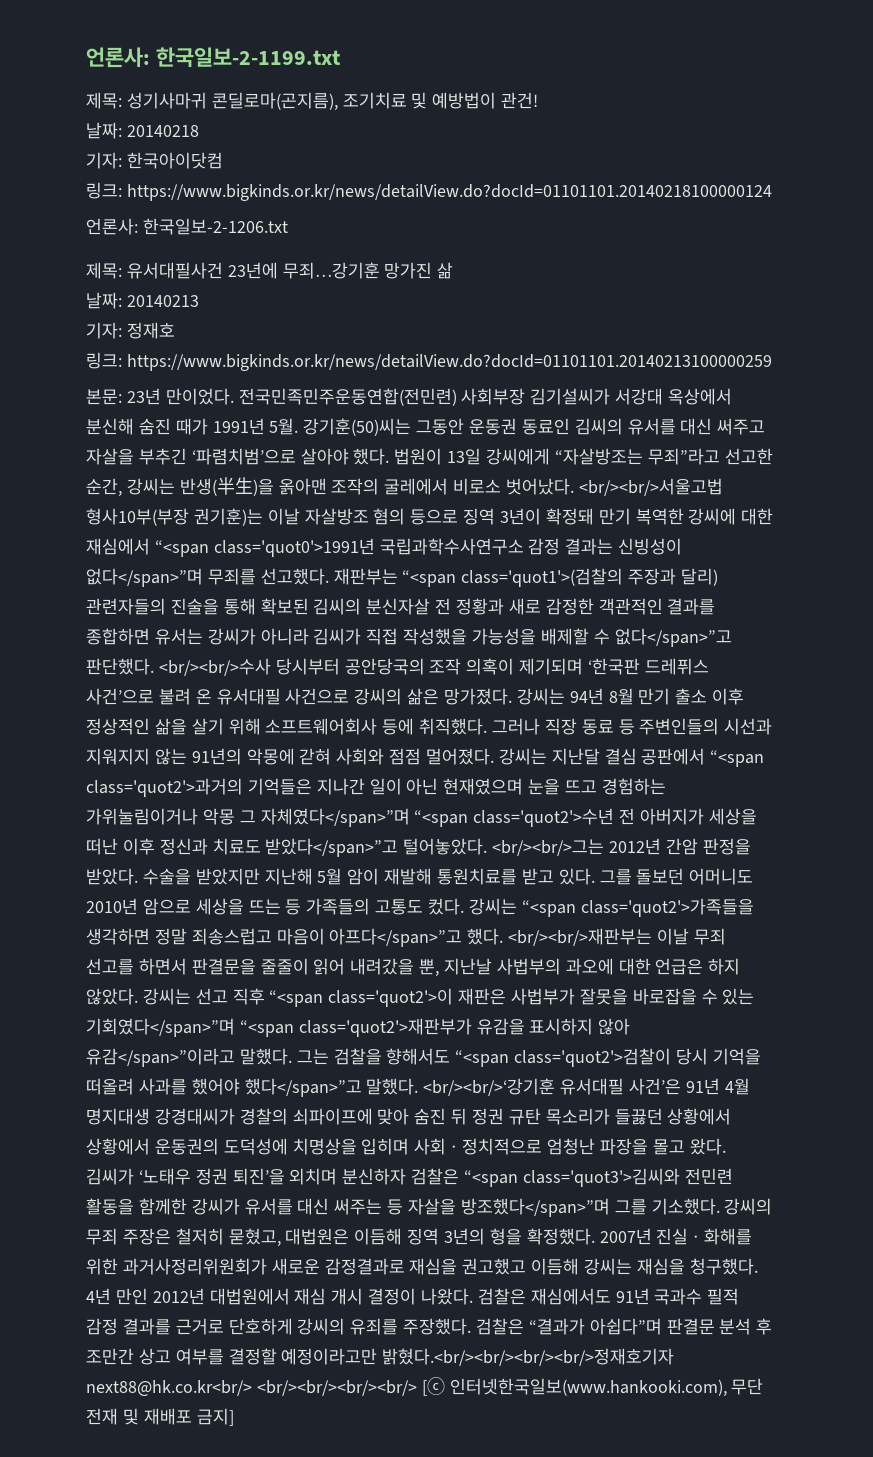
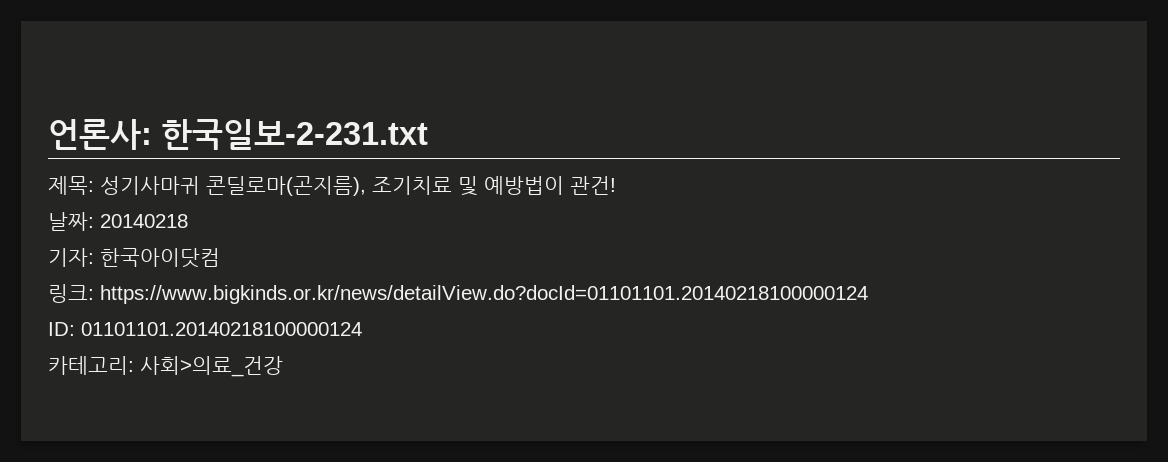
[86,47,341,68] 언론사: 한국일보-2-1199.txt -> [48,119,428,150] 언론사: 한국일보-2-231.txt
[86,218,288,235] [86,262,454,279] [86,292,199,309] [86,322,175,339] [86,352,772,371] [86,388,733,406] [86,418,766,436] [86,448,773,465] [86,477,723,497] [86,508,774,526] [86,538,683,557] [86,568,719,587] [86,598,716,615] [86,628,732,647] [86,658,709,676] [86,688,745,705] [86,718,773,735] [86,748,765,767] [86,778,666,797] [86,808,757,827] [86,838,751,857] [86,868,754,885] [86,898,754,917] [86,928,726,947] [86,958,741,977] [86,988,755,1007] [86,1018,631,1037] [86,1048,761,1067] [86,1078,750,1097] [86,1108,732,1125] [86,1138,726,1155] [86,1168,733,1187] [86,1198,773,1217] [86,1228,753,1247] [86,1258,758,1275] [86,1288,740,1305] [86,1318,773,1335] [86,1348,675,1366] [86,1377,764,1397] [86,1408,234,1426] 언론사: 한국일보-2-1206.txt // 제목: 유서대필사건 23년에 무죄…강기훈 망가진 삶 // 날짜: 20140213 // 기자: 정재호 // 링크: https://www.bigkinds.or.kr/news/detailView.do?docId=01101101.20140213100000259 // 본문: 23년 만이었다. 전국민족민주운동연합(전민련) 사회부장 김기설씨가 서강대 옥상에서 분신해 숨진 때가 1991년 5월. 강기훈(50)씨는 그동안 운동권 동료인 김씨의 유서를 대신 써주고 자살을 부추긴 ‘파렴치범’으로 살아야 했다. 법원이 13일 강씨에게 “자살방조는 무죄”라고 선고한 순간, 강씨는 반생(半生)을 옭아맨 조작의 굴레에서 비로소 벗어났다. <br/><br/>서울고법 형사10부(부장 권기훈)는 이날 자살방조 혐의 등으로 징역 3년이 확정돼 만기 복역한 강씨에 대한 재심에서 “<span class='quot0'>1991년 국립과학수사연구소 감정 결과는 신빙성이 없다</span>”며 무죄를 선고했다. 재판부는 “<span class='quot1'>(검찰의 주장과 달리) 관련자들의 진술을 통해 확보된 김씨의 분신자살 전 정황과 새로 감정한 객관적인 결과를 종합하면 유서는 강씨가 아니라 김씨가 직접 작성했을 가능성을 배제할 수 없다</span>”고 판단했다. <br/><br/>수사 당시부터 공안당국의 조작 의혹이 제기되며 ‘한국판 드레퓌스 사건’으로 불려 온 유서대필 사건으로 강씨의 삶은 망가졌다. 강씨는 94년 8월 만기 출소 이후 정상적인 삶을 살기 위해 소프트웨어회사 등에 취직했다. 그러나 직장 동료 등 주변인들의 시선과 지워지지 않는 91년의 악몽에 갇혀 사회와 점점 멀어졌다. 강씨는 지난달 결심 공판에서 “<span class='quot2'>과거의 기억들은 지나간 일이 아닌 현재였으며 눈을 뜨고 경험하는 가위눌림이거나 악몽 그 자체였다</span>”며 “<span class='quot2'>수년 전 아버지가 세상을 떠난 이후 정신과 치료도 받았다</span>”고 털어놓았다. <br/><br/>그는 2012년 간암 판정을 받았다. 수술을 받았지만 지난해 5월 암이 재발해 통원치료를 받고 있다. 그를 돌보던 어머니도 2010년 암으로 세상을 뜨는 등 가족들의 고통도 컸다. 강씨는 “<span class='quot2'>가족들을 생각하면 정말 죄송스럽고 마음이 아프다</span>”고 했다. <br/><br/>재판부는 이날 무죄 선고를 하면서 판결문을 줄줄이 읽어 내려갔을 뿐, 지난날 사법부의 과오에 대한 언급은 하지 않았다. 강씨는 선고 직후 “<span class='quot2'>이 재판은 사법부가 잘못을 바로잡을 수 있는 기회였다</span>”며 “<span class='quot2'>재판부가 유감을 표시하지 않아 유감</span>”이라고 말했다. 그는 검찰을 향해서도 “<span class='quot2'>검찰이 당시 기억을 떠올려 사과를 했어야 했다</span>”고 말했다. <br/><br/>‘강기훈 유서대필 사건’은 91년 4월 명지대생 강경대씨가 경찰의 쇠파이프에 맞아 숨진 뒤 정권 규탄 목소리가 들끓던 상황에서 상황에서 운동권의 도덕성에 치명상을 입히며 사회ㆍ정치적으로 엄청난 파장을 몰고 왔다. 김씨가 ‘노태우 정권 퇴진’을 외치며 분신하자 검찰은 “<span class='quot3'>김씨와 전민련 활동을 함께한 강씨가 유서를 대신 써주는 등 자살을 방조했다</span>”며 그를 기소했다. 강씨의 무죄 주장은 철저히 묻혔고, 대법원은 이듬해 징역 3년의 형을 확정했다. 2007년 진실ㆍ화해를 위한 과거사정리위원회가 새로운 감정결과로 재심을 권고했고 이듬해 강씨는 재심을 청구했다. 4년 만인 2012년 대법원에서 재심 개시 결정이 나왔다. 검찰은 재심에서도 91년 국과수 필적 감정 결과를 근거로 단호하게 강씨의 유죄를 주장했다. 검찰은 “결과가 아쉽다”며 판결문 분석 후 조만간 상고 여부를 결정할 예정이라고만 밝혔다.<br/><br/><br/><br/>정재호기자 next88@hk.co.kr<br/> <br/><br/><br/><br/> [ⓒ 인터넷한국일보(www.hankooki.com), 무단 전재 및 재배포 금지] -> [48,322,362,336] [48,356,283,377] ID: 01101101.20140218100000124 // 카테고리: 사회>의료_건강

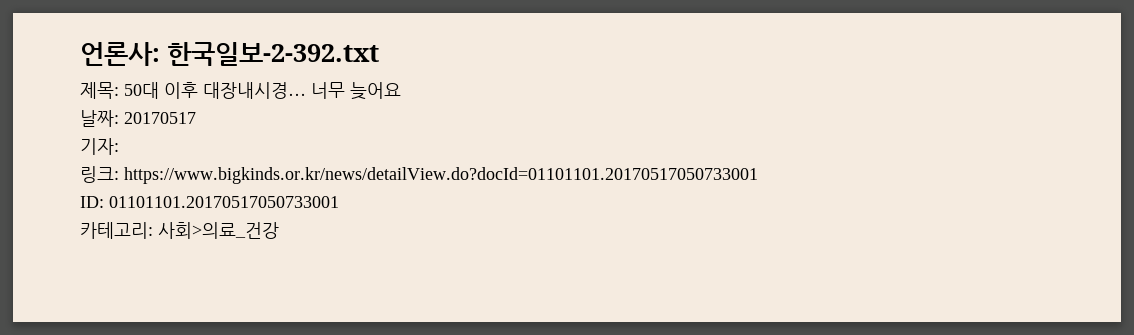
[161,119,428,150] 한국일보-2-231.txt -> [167,42,379,66] 한국일보-2-392.txt
[100,176,616,196] 성기사마귀 콘딜로마(곤지름), 조기치료 및 예방법이 관건! -> [124,82,401,100] 50대 이후 대장내시경… 너무 늦어요
[100,214,188,228] 20140218 -> [124,112,196,124] 20170517
[100,248,220,268] 한국아이닷컴 -> (119, 146) none
[100,285,868,304] https://www.bigkinds.or.kr/news/detailView.do?docId=01101101.20140218100000124 -> [124,167,758,184] https://www.bigkinds.or.kr/news/detailView.do?docId=01101101.20170517050733001
[81,322,362,336] 01101101.20140218100000124 -> [109,196,339,208] 01101101.20170517050733001

